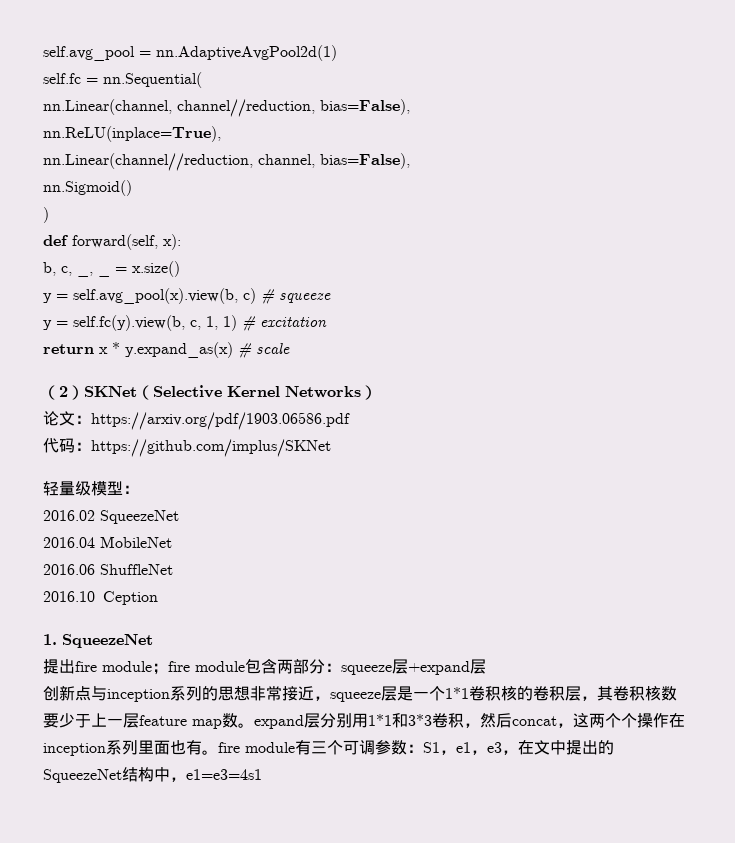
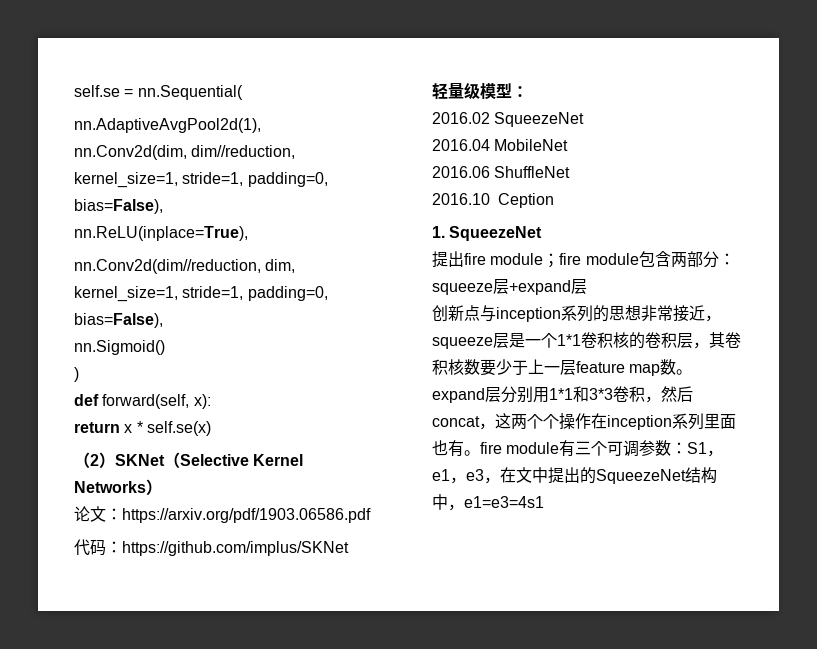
[43,45,337,61] [43,72,202,88] [43,99,410,117] [43,126,221,142] [43,153,315,171] self.avg_pool = nn.AdaptiveAvgPool2d(1) // self.fc = nn.Sequential( // nn.Linear(channel, channel//reduction, bias=False), // nn.ReLU(inplace=True), // nn.Linear(channel//reduction, channel, -> [74,85,243,100] [74,118,261,133] [74,145,296,160] [74,172,328,188] [74,199,163,214] [74,226,248,241] [74,259,296,274] [74,286,328,302] self.se = nn.Sequential( // nn.AdaptiveAvgPool2d(1), // nn.Conv2d(dim, dim//reduction, kernel_size=1, stride=1, padding=0, bias=False), // nn.ReLU(inplace=True), // nn.Conv2d(dim//reduction, dim, kernel_size=1, stride=1, padding=0,
[43,262,110,277] [115,261,180,277] [43,288,331,304] [43,315,327,331] // b, c, _, _ = x.size() // y = self.avg_pool(x).view(b, c) # squeeze // y = self.fc(y).view(b, c, 1, 1) # excitation -> (211, 401) none
[125,342,290,358] y.expand_as(x) # scale -> [146,421,211,436] self.se(x)

